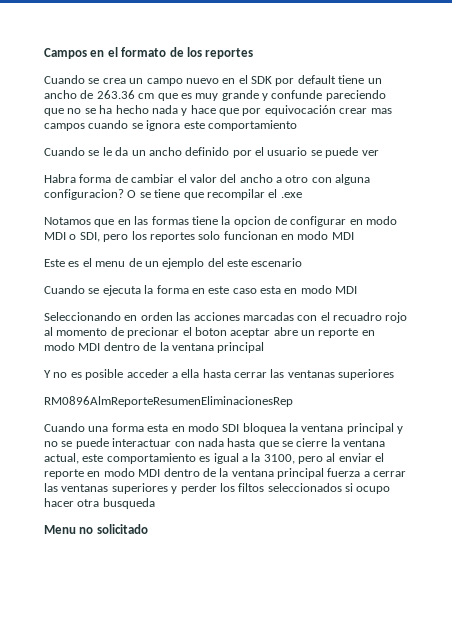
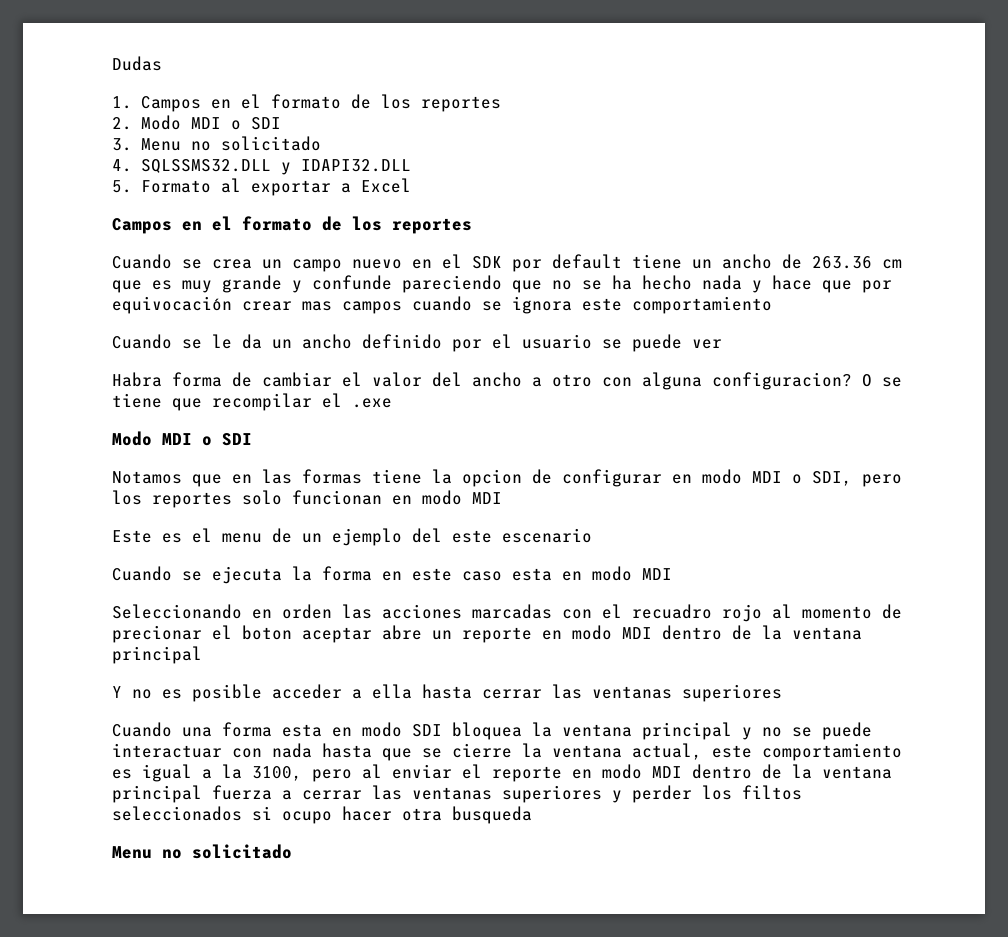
(44, 53) none -> [112,56,162,71] [112,94,501,112] [112,115,281,130] [112,136,321,151] [112,159,411,175] [112,178,411,196] Dudas // 1. Campos en el formato de los reportes // 2. Modo MDI o SDI // 3. Menu no solicitado // 4. SQLSSMS32.DLL y IDAPI32.DLL // 5. Formato al exportar a Excel //
(302, 195) none -> [112,431,252,446] // Modo MDI o SDI
[44,396,293,407] // RM0896AlmReporteResumenEliminacionesRep -> (782, 693) none

